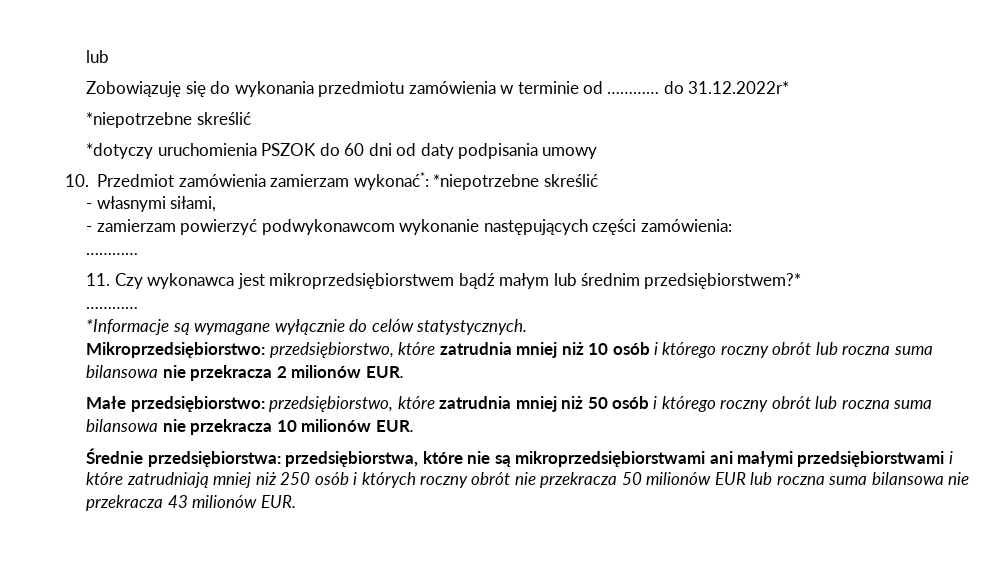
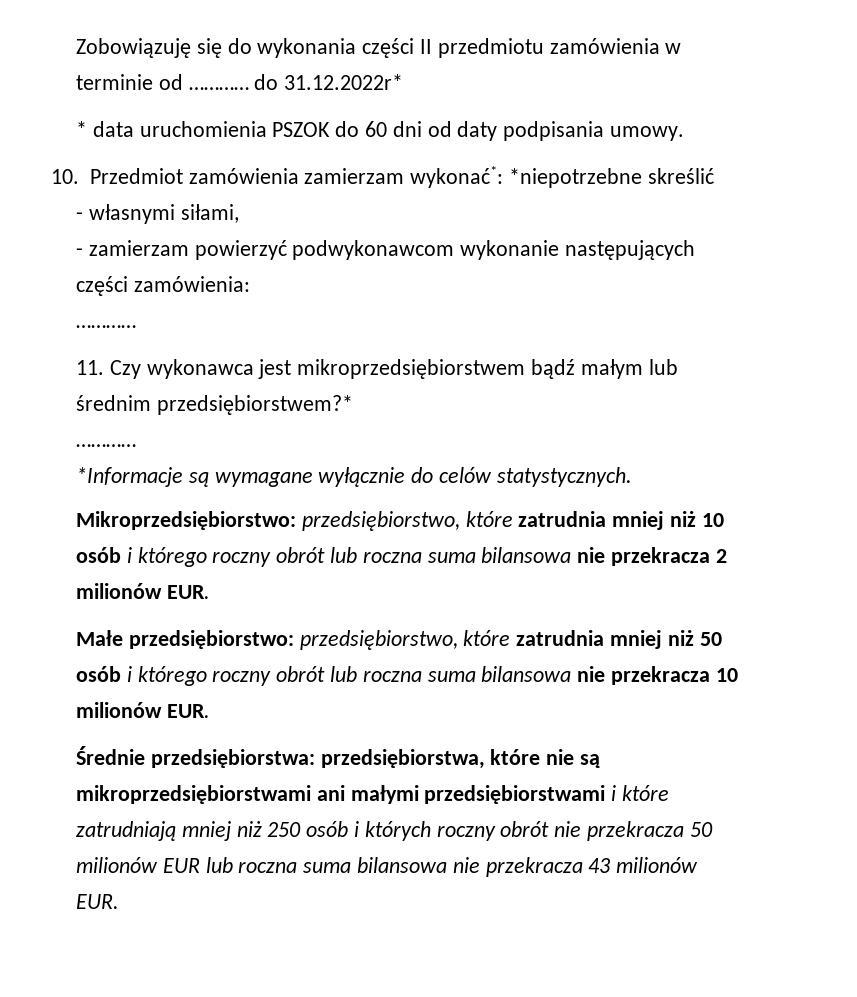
[86,50,110,63] lub // -> (76, 48) none
(314, 89) none -> [362,38,433,58] części II
[86,112,251,128] [86,143,154,159] *niepotrzebne skreślić // *dotyczy -> [76,121,134,137] * data
[542,147,598,159] umowy -> [610,126,685,141] umowy.

